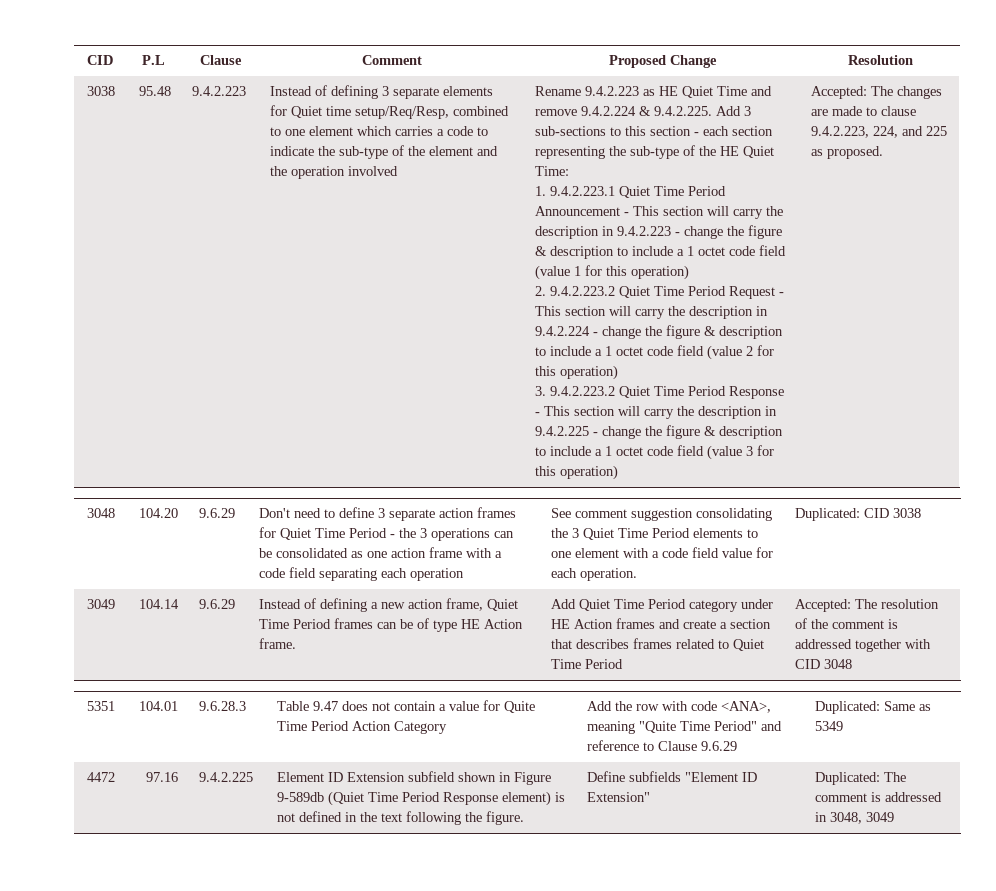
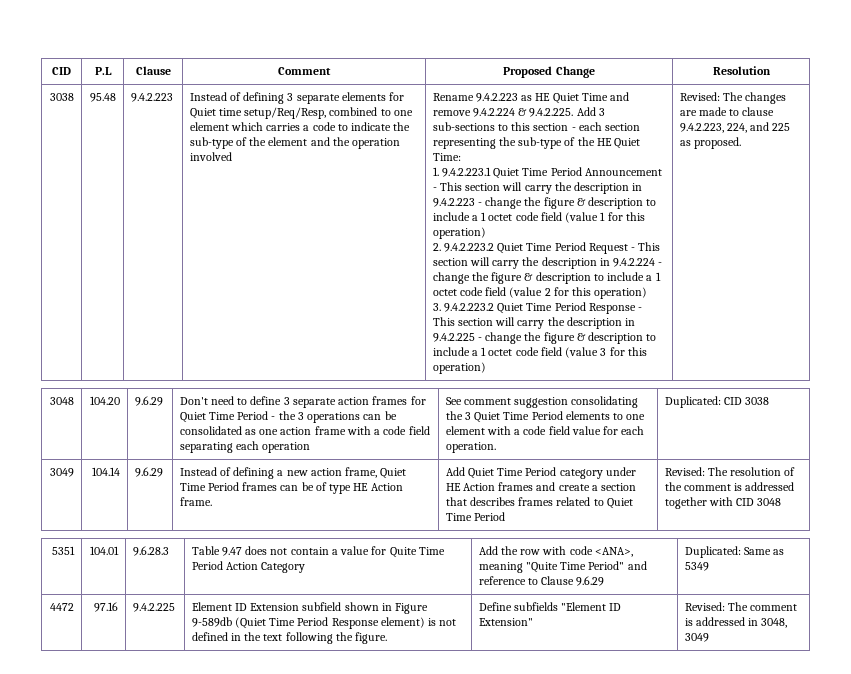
[811,86,868,99] Accepted: -> [679,92,720,101] Revised:
[795,599,852,612] Accepted: -> [664,467,705,476] Revised:
[815,772,881,785] Duplicated: -> [684,602,725,611] Revised:

